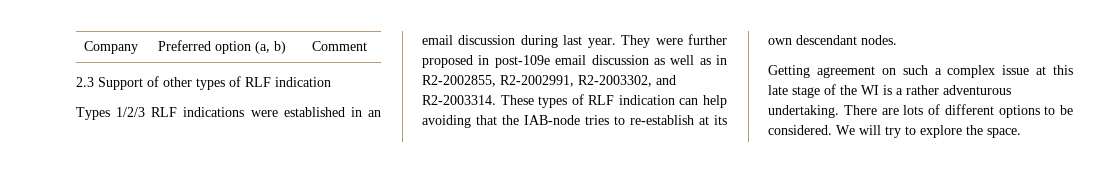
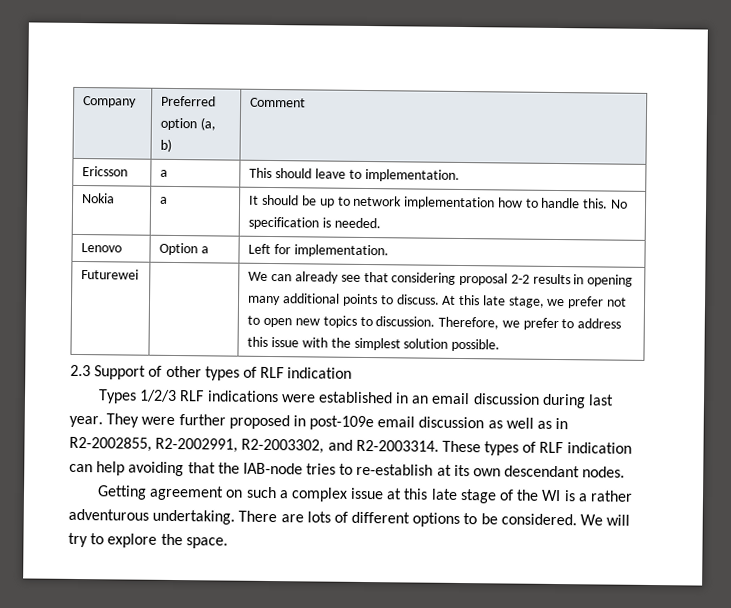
(367, 46) none -> [82,166,129,177] [160,169,169,177] [249,167,460,182] [82,193,116,204] [160,196,169,204] [249,194,629,210] [248,216,381,230] [81,243,123,253] [159,242,210,256] [248,243,389,258] [81,269,140,280] [248,271,634,287] [247,293,628,309] [247,315,622,331] [247,336,501,352] // Ericsson | a | This should leave to implementation. // Nokia | a | It should be up to network implementation how to handle this. No specification is needed. // Lenovo | Option a | Left for implementation. // Futurewei | | We can already see that considering proposal 2-2 results in opening many additional points to discuss. At this late stage, we prefer not to open new topics to discussion. Therefore, we prefer to address this issue with the simplest solution possible.

